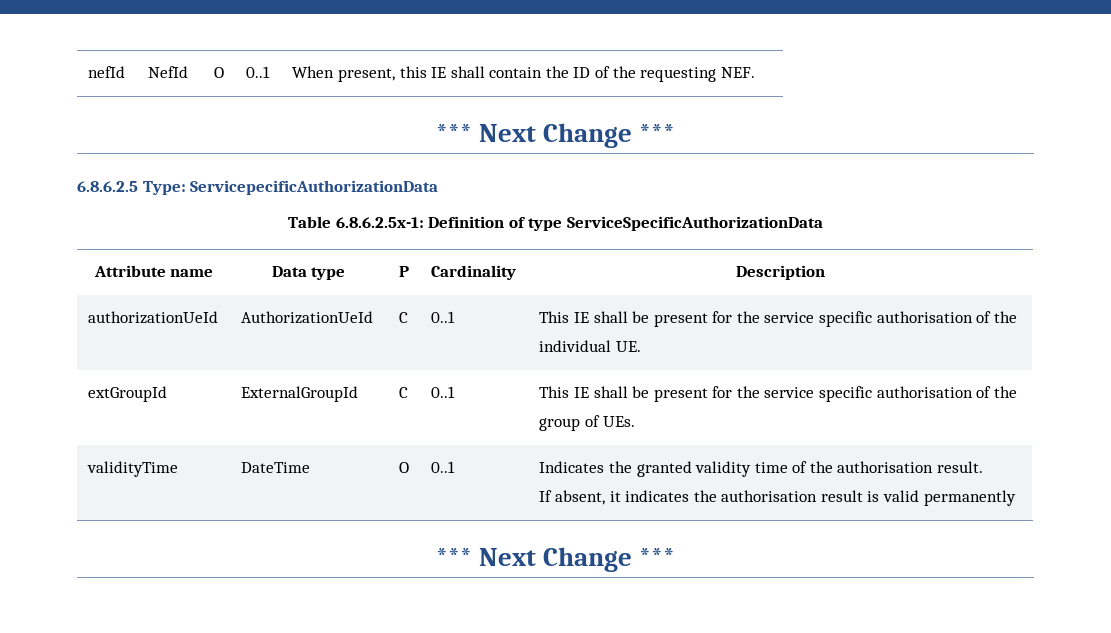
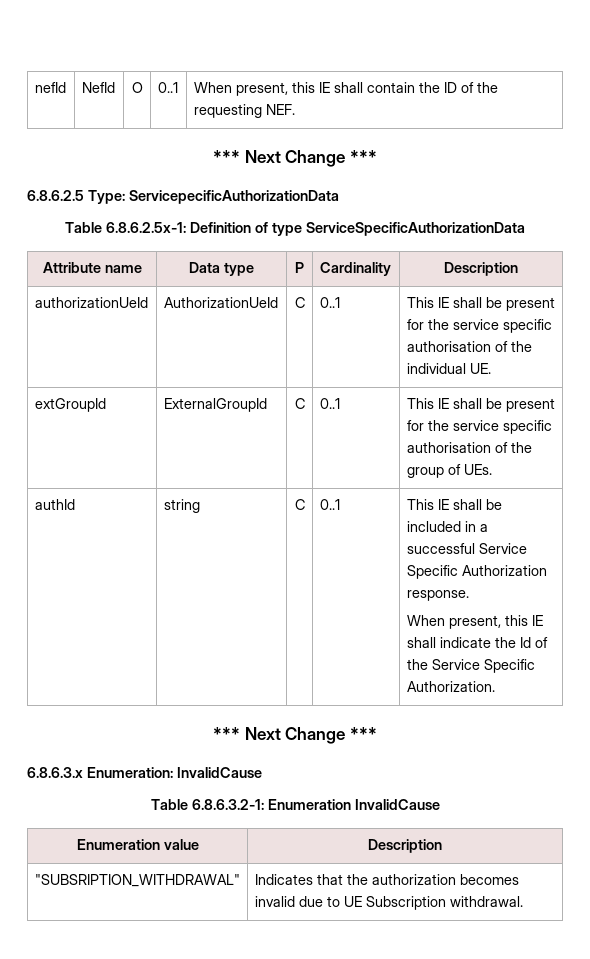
[87,461,179,477] [241,462,311,473] [398,462,409,473] [431,461,456,473] [539,461,984,477] [539,490,1016,506] [435,547,676,572] validityTime | DateTime | O | 0..1 | Indicates the granted validity time of the authorisation result. // If absent, it indicates the authorisation result is valid permanently // *** Next Change *** -> [34,499,75,510] [163,499,200,513] [294,499,305,510] [319,499,340,510] [406,499,502,510] [406,521,488,532] [406,543,527,554] [406,565,547,579] [406,590,469,601] [406,615,543,629] [406,637,548,648] [406,659,535,673] [406,681,495,692] [213,727,377,744] [27,767,262,778] [150,799,440,810] [76,839,199,850] [367,839,442,853] [34,874,240,887] [254,874,519,885] [254,896,523,910] authId | string | C | 0..1 | This IE shall be included in a successful Service Specific Authorization response. // When present, this IE shall indicate the Id of the Service Specific Authorization. // *** Next Change *** // 6.8.6.3.x Enumeration: InvalidCause // Table 6.8.6.3.2-1: Enumeration InvalidCause // Enumeration value | Description // "SUBSRIPTION_WITHDRAWAL" | Indicates that the authorization becomes invalid due to UE Subscription withdrawal.

